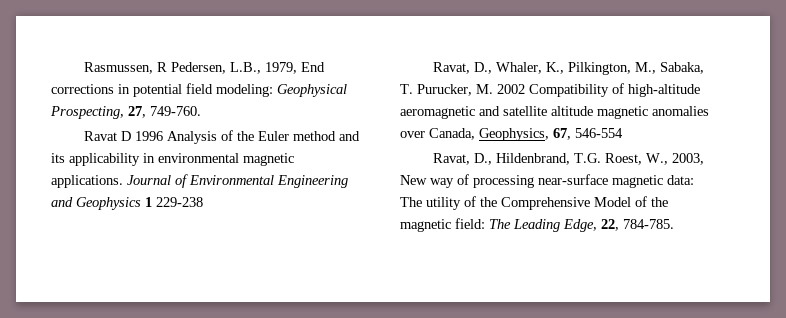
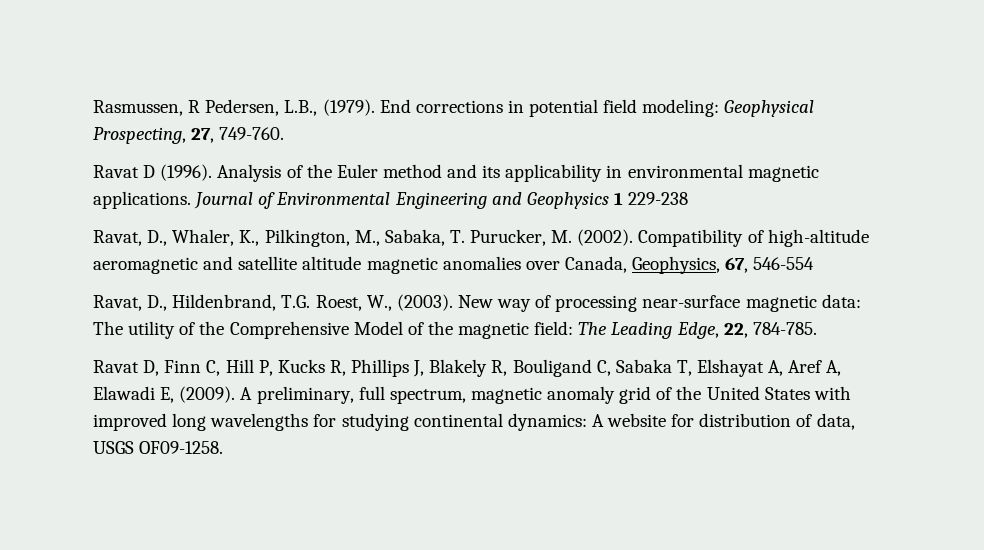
[265,62,298,74] 1979, -> [322,99,375,116] (1979).
[135,131,164,141] 1996 -> [160,164,213,181] (1996).
[497,84,525,94] 2002 -> [577,229,634,246] (2002).
[672,153,705,165] 2003, -> [396,294,453,311] (2003).
(674, 224) none -> [93,359,842,377] [93,386,851,404] [93,413,855,431] [93,441,224,454] // Ravat D, Finn C, Hill P, Kucks R, Phillips J, Blakely R, Bouligand C, Sabaka T, Elshayat A, Aref A, Elawadi E, (2009). A preliminary, full spectrum, magnetic anomaly grid of the United States with improved long wavelengths for studying continental dynamics: A website for distribution of data, USGS OF09-1258.

